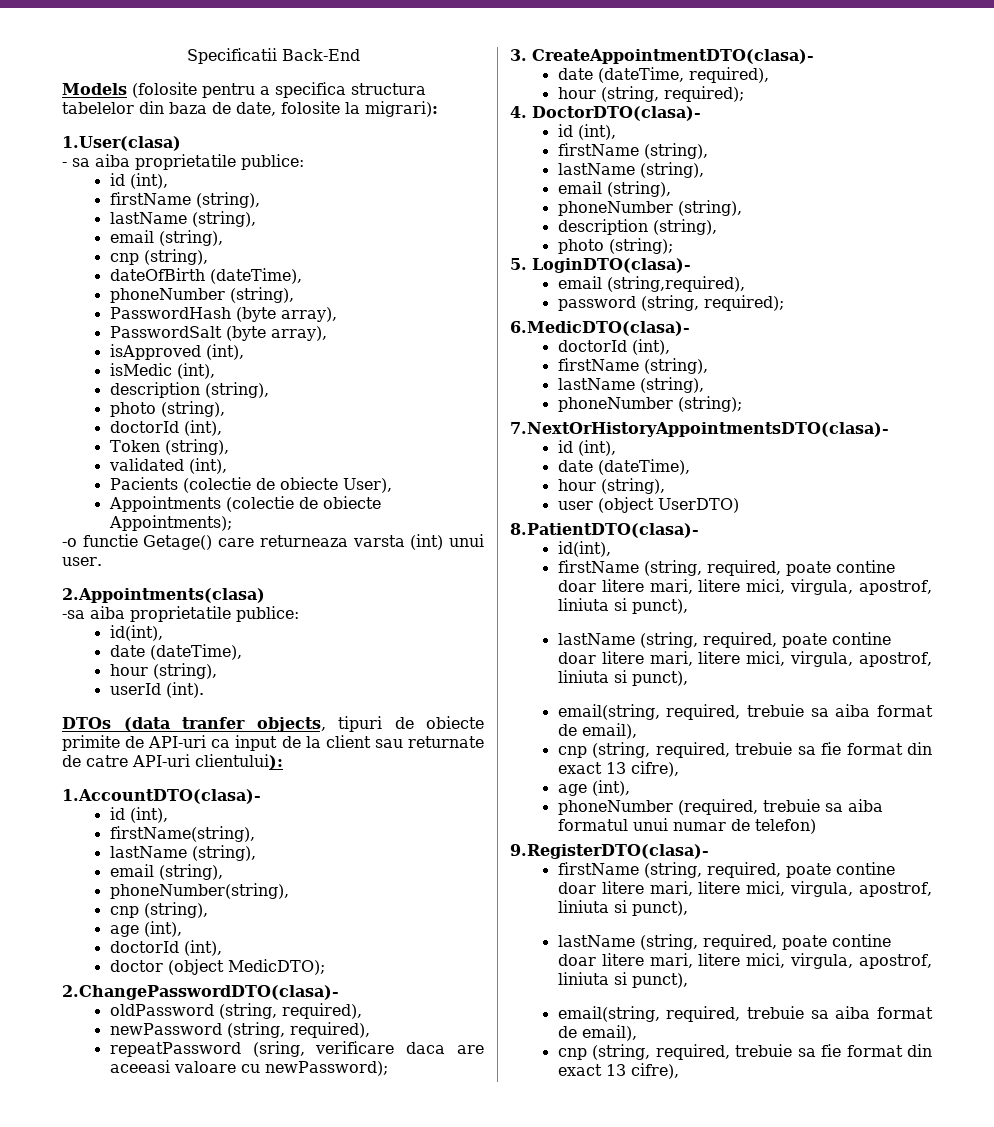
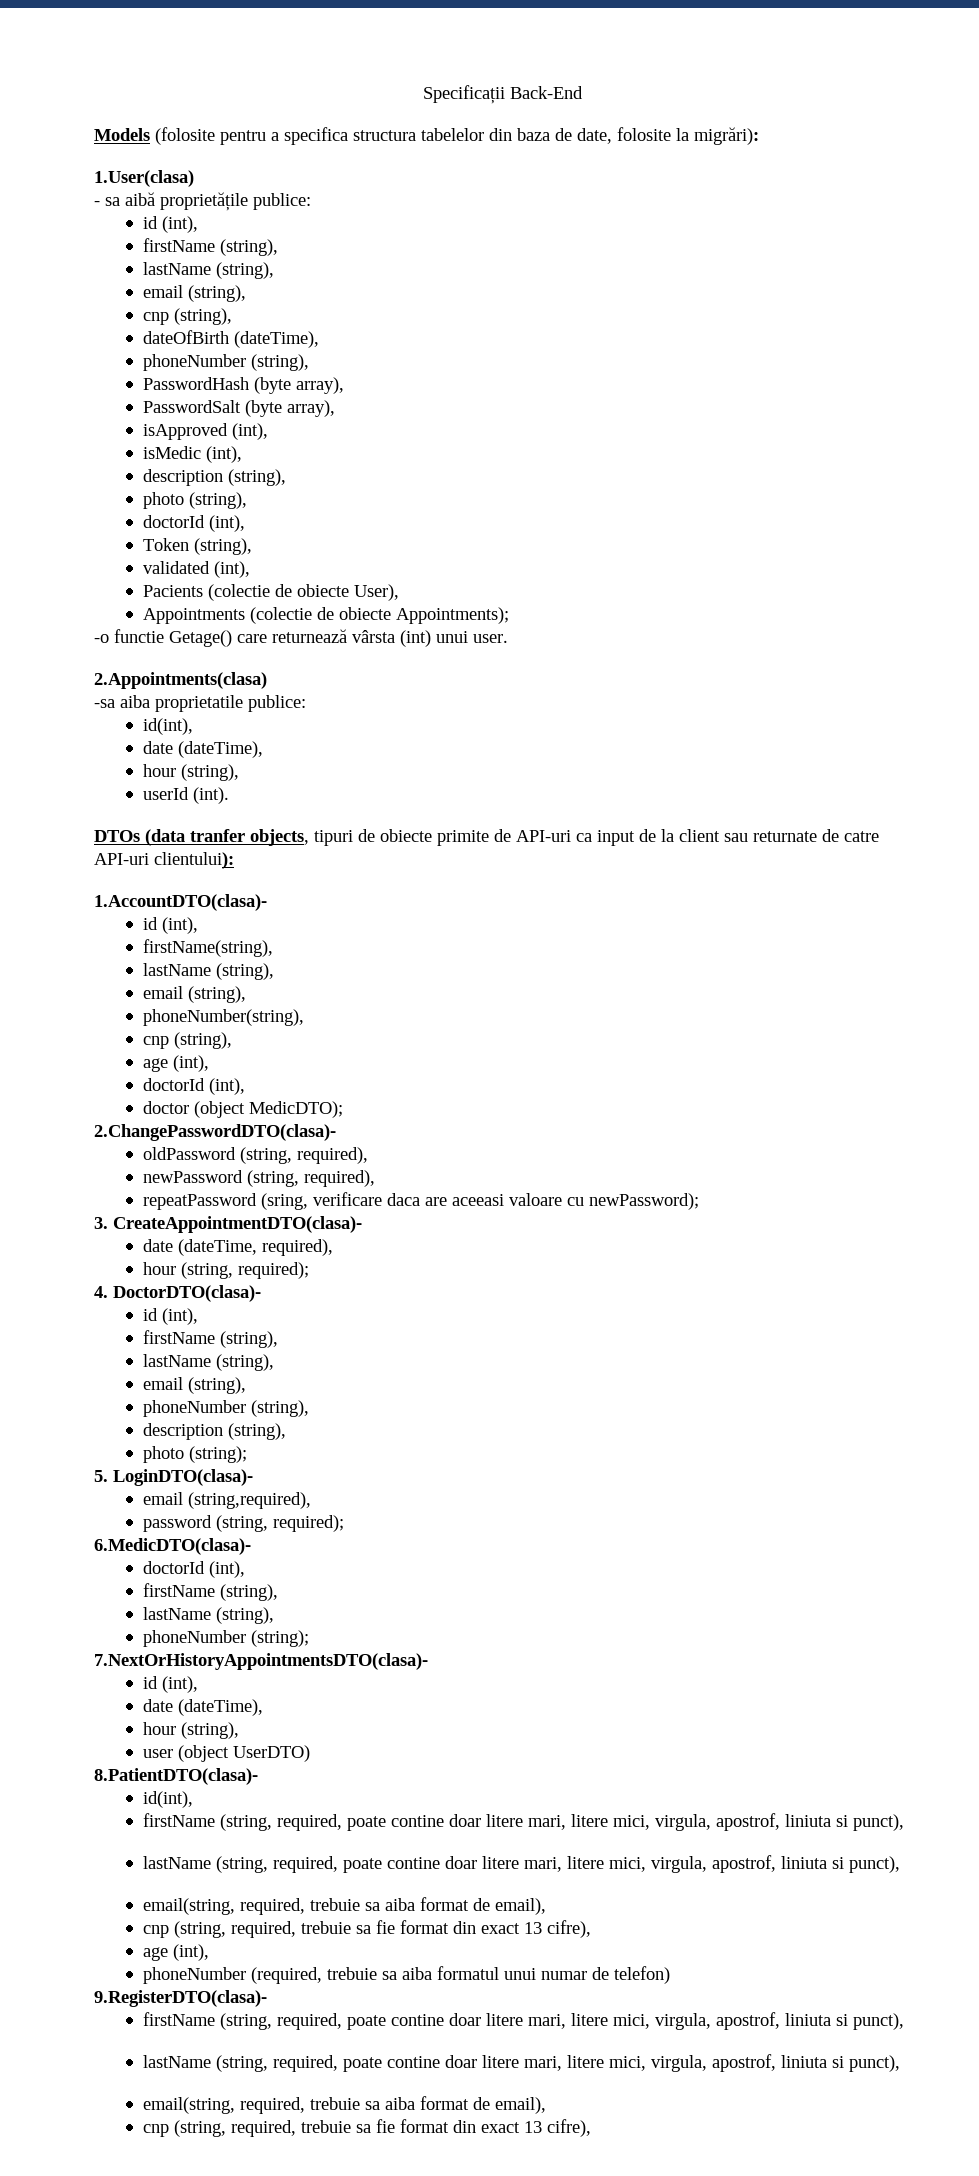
[186,48,277,64] Specificatii -> [422,85,505,104] Specificații
[365,101,438,117] migrari): -> [694,127,759,145] migrări):
[95,154,236,170] aiba proprietatile -> [125,192,248,211] aibă proprietățile
[259,535,405,547] returneaza varsta -> [272,629,395,643] returnează vârsta

